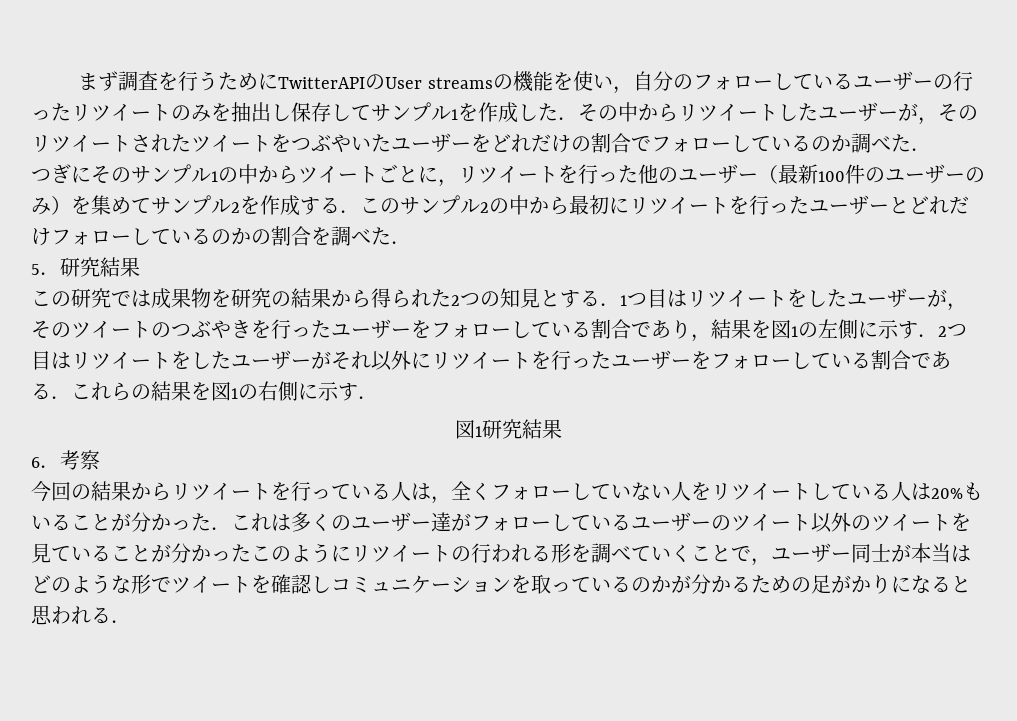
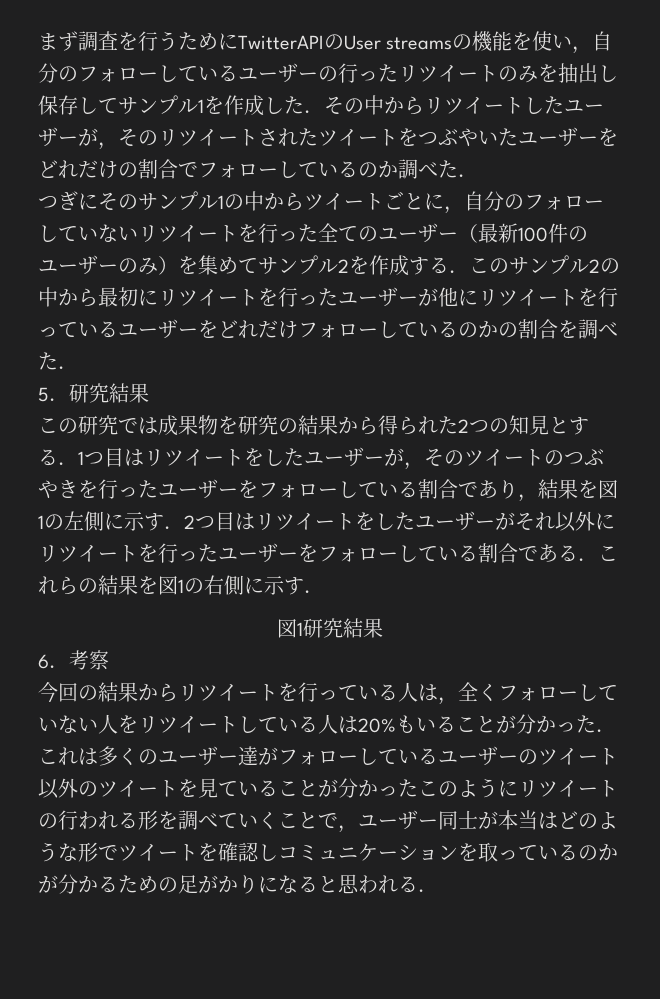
[458,164,658,184] リツイートを行った他 -> [464,191,604,211] [38,223,358,243] 自分のフォローしていないリツイートを行った全て
[889,197,909,214] と -> [418,287,618,307] [38,319,218,339] が他にリツイートを行っているユーザーを

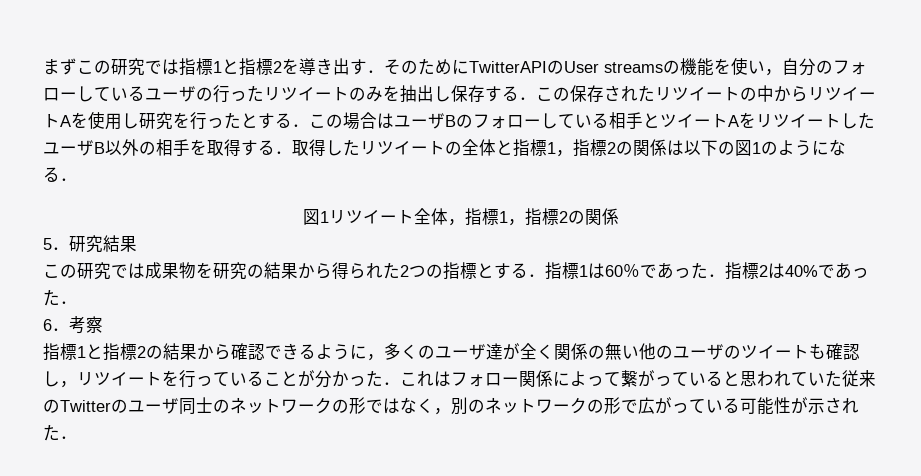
[78,31,178,51] 調査を行う -> [77,58,418,76] この研究では指標1と指標2を導き出す．その
[298,72,318,81] ー -> (196, 94) none
[78,95,344,116] してサンプル1を作成した．そ -> [485,85,740,102] する．この保存されたリツイート
[524,96,604,114] [38,127,618,150] [38,159,478,179] [38,191,604,214] [38,223,588,243] [38,255,620,276] [38,287,618,307] [38,319,618,339] [38,352,78,370] したユーザーが，そのリツイートされたツイートをつぶやいたユーザーをどれだけの割合でフォローしているのか調べた． // つぎにそのサンプル1の中からツイートごとに，自分のフォローしていないリツイートを行った全てのユーザー（最新100件のユーザーのみ）を集めてサンプル2を作成する．このサンプル2の中から最初にリツイートを行ったユーザーが他にリツイートを行っているユーザーをどれだけフォローしているのかの割合を調べた． -> [60,112,875,130] [43,139,846,157] [43,167,77,182] [302,208,619,226] Aを使用し研究を行ったとする．この場合はユーザBのフォローしている相手とツイートAをリツイートしたユーザB以外の相手を取得する．取得したリツイートの全体と指標1，指標2の関係は以下の図1のようになる． // 図1リツイート全体，指標1，指標2の関係
[509,415,589,435] [38,447,604,470] [38,479,618,502] [38,511,615,532] [38,543,618,563] [38,575,324,595] [277,618,383,638] [38,650,109,670] [38,682,618,705] [38,714,456,734] 知見とする．1つ目はリツイートをしたユーザーが，そのツイートのつぶやきを行ったユーザーをフォローしている割合であり，結果を図1の左側に示す．2つ目はリツイートをしたユーザーがそれ以外にリツイートを行ったユーザーをフォローしている割合である．これらの結果を図1の右側に示す． // 図1研究結果 // 6．考察 // 今回の結果からリツイートを行っている人は，全くフォローしていない人をリツイートしている人は20%もいる -> [443,262,869,280] [43,289,77,306] [43,316,103,334] [43,343,860,361] [43,370,264,388] 指標とする．指標1は60％であった．指標2は40%であった． // 6．考察 // 指標1と指標2の結果から確認できるように，多くのユーザ達が全く関係の無い他のユーザのツイートも確認し，リツイートを行っている
[98,746,618,766] [38,778,618,799] [38,810,618,833] [38,842,618,862] [38,874,418,894] 多くのユーザー達がフォローしているユーザーのツイート以外のツイートを見ていることが分かったこのようにリツイートの行われる形を調べていくことで，ユーザー同士が本当はどのような形でツイートを確認しコミュニケーションを取っているのかが分かるための足がかりになると思われる -> [451,370,876,387] [43,397,859,415] [43,424,60,441] フォロー関係によって繋がっていると思われていた従来のTwitterのユーザ同士のネットワークの形ではなく，別のネットワークの形で広がっている可能性が示された

